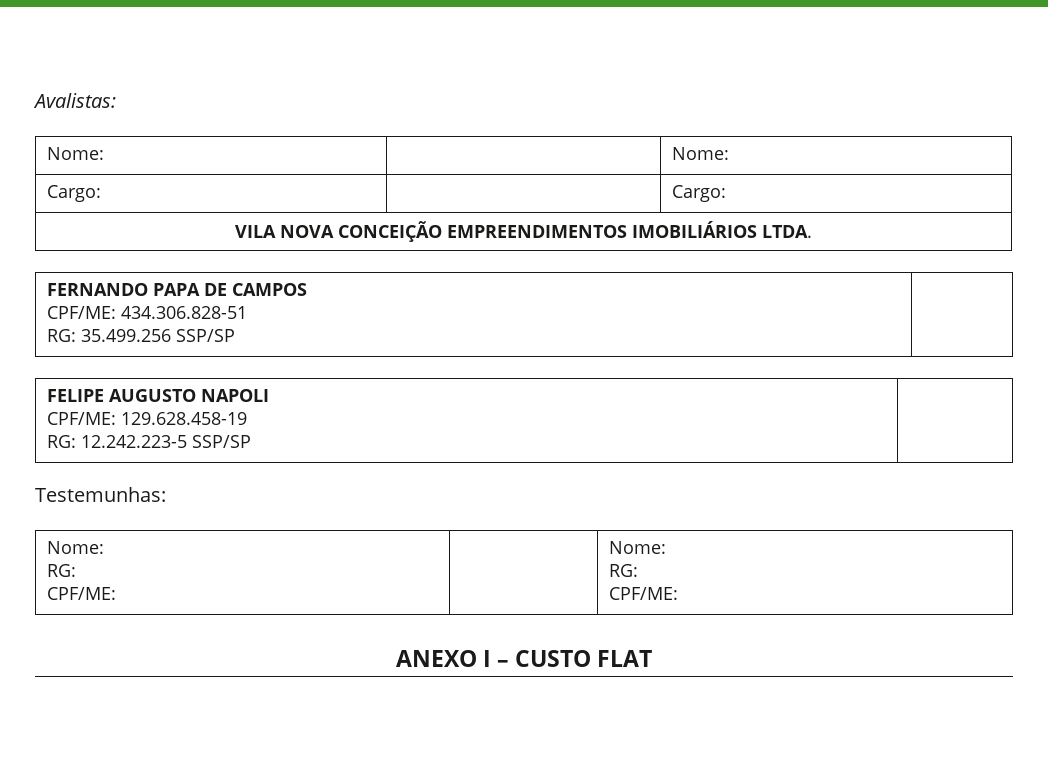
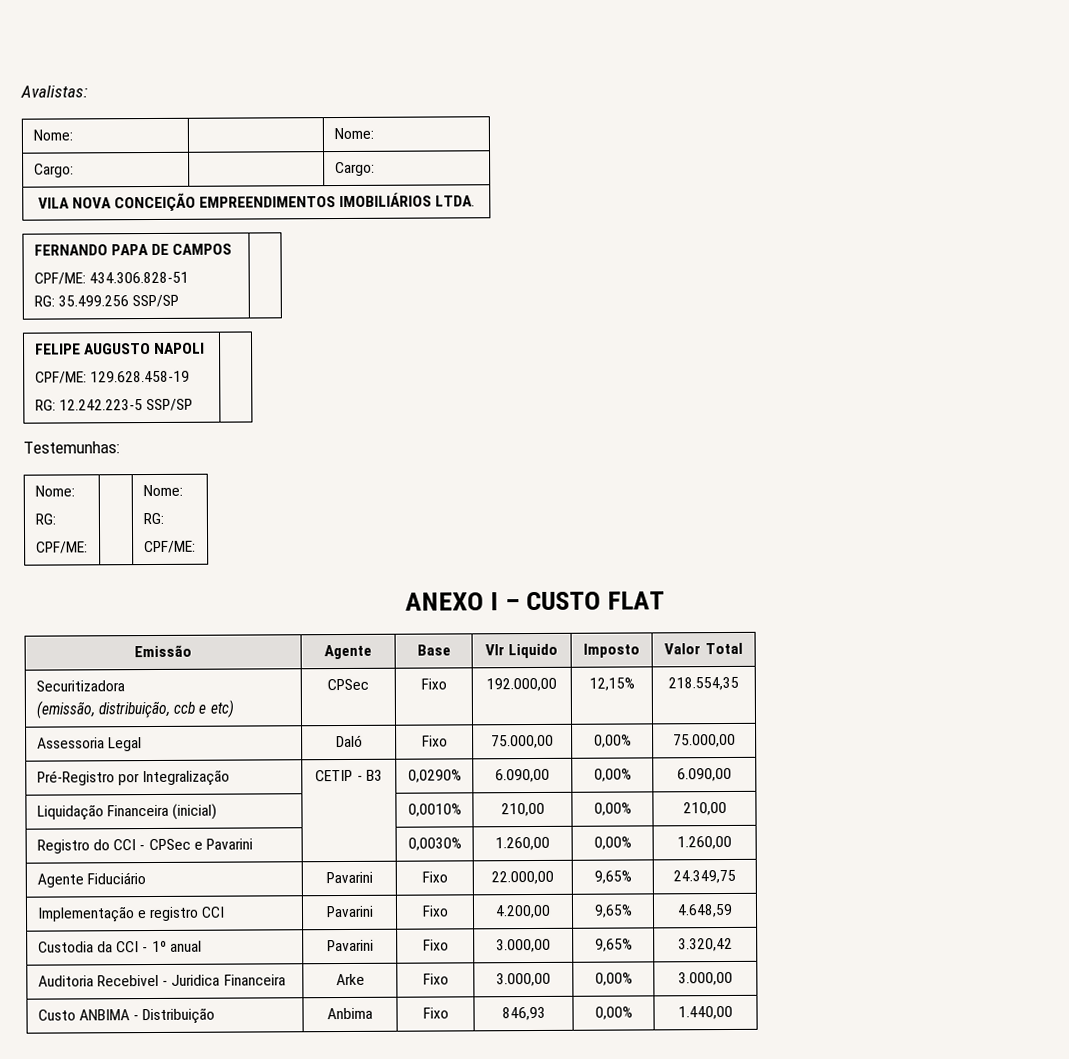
(653, 658) none -> [134,644,192,658] [324,644,372,660] [416,644,451,656] [484,643,559,659] [583,643,640,658] [664,642,743,655] [35,680,125,692] [35,699,234,719] [327,678,369,691] [420,678,447,690] [486,677,557,692] [588,677,635,691] [668,676,739,691] [36,737,143,752] [335,734,363,748] [421,735,448,747] [491,734,554,749] [593,734,632,748] [673,733,736,748] [36,769,231,787] [315,769,383,782] [407,769,462,783] [495,768,550,783] [593,768,632,782] [677,767,732,782] [36,803,218,821] [407,803,462,817] [500,802,545,817] [593,802,632,816] [682,801,727,816] [36,838,254,854] [407,837,462,851] [495,836,550,851] [593,836,632,850] [677,835,732,850] [36,872,147,888] [325,871,373,884] [421,871,448,883] [491,870,554,885] [593,870,632,884] [673,869,736,884] [36,906,226,923] [325,905,374,918] [421,905,449,917] [495,904,551,919] [593,904,633,918] [677,903,733,918] [37,940,202,953] [326,939,374,952] [422,939,449,951] [496,938,551,953] [594,938,633,952] [678,937,733,952] [37,974,286,987] [335,973,365,986] [422,973,449,985] [496,972,551,987] [594,972,633,986] [678,971,733,986] [37,1007,216,1025] [327,1007,373,1020] [422,1007,449,1019] [501,1006,546,1021] [594,1006,633,1020] [678,1005,733,1020] // Emissão | Agente | Base | Vlr Liquido | Imposto | Valor Total // Securitizadora // (emissão, distribuição, ccb e etc) | CPSec | Fixo | 192.000,00 | 12,15% | 218.554,35 // Assessoria Legal | Daló | Fixo | 75.000,00 | 0,00% | 75.000,00 // Pré-Registro por Integralização | CETIP - B3 | 0,0290% | 6.090,00 | 0,00% | 6.090,00 // Liquidação Financeira (inicial) | | 0,0010% | 210,00 | 0,00% | 210,00 // Registro do CCI - CPSec e Pavarini | | 0,0030% | 1.260,00 | 0,00% | 1.260,00 // Agente Fiduciário | Pavarini | Fixo | 22.000,00 | 9,65% | 24.349,75 // Implementação e registro CCI | Pavarini | Fixo | 4.200,00 | 9,65% | 4.648,59 // Custodia da CCI - 1º anual | Pavarini | Fixo | 3.000,00 | 9,65% | 3.320,42 // Auditoria Recebivel - Juridica Financeira | Arke | Fixo | 3.000,00 | 0,00% | 3.000,00 // Custo ANBIMA - Distribuição | Anbima | Fixo | 846,93 | 0,00% | 1.440,00

